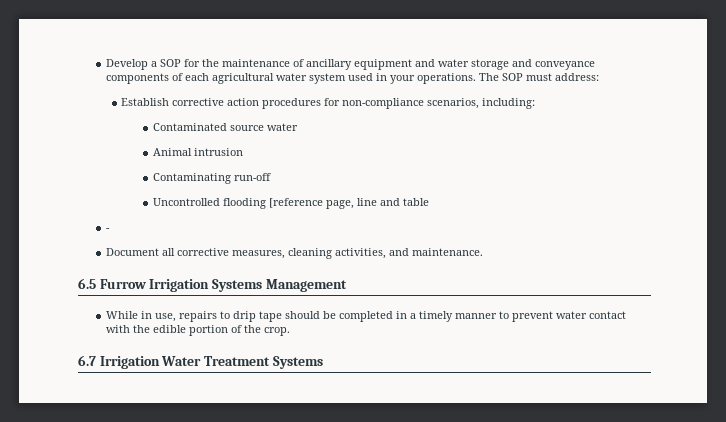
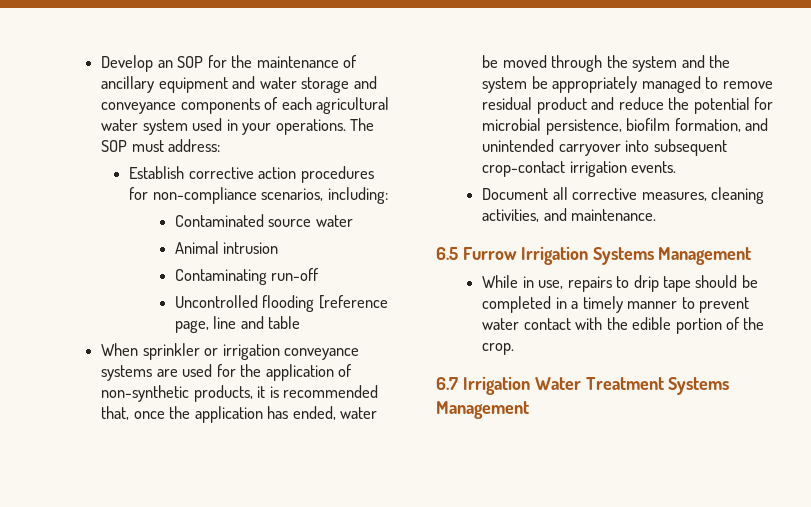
[150,61,157,67] a -> [157,60,173,68] an
[105,228,110,231] - -> [101,343,360,360] [101,364,352,381] [101,385,379,402] [101,406,377,423] [482,55,730,72] [482,76,773,93] [482,97,773,114] [482,118,769,135] [482,139,727,156] [482,161,677,177] When sprinkler or irrigation conveyance systems are used for the application of non-synthetic products, it is recommended that, once the application has ended, water be moved through the system and the system be appropriately managed to remove residual product and reduce the potential for microbial persistence, biofilm formation, and unintended carryover into subsequent crop-contact irrigation events.
(323, 362) none -> [436,401,529,419] Management

